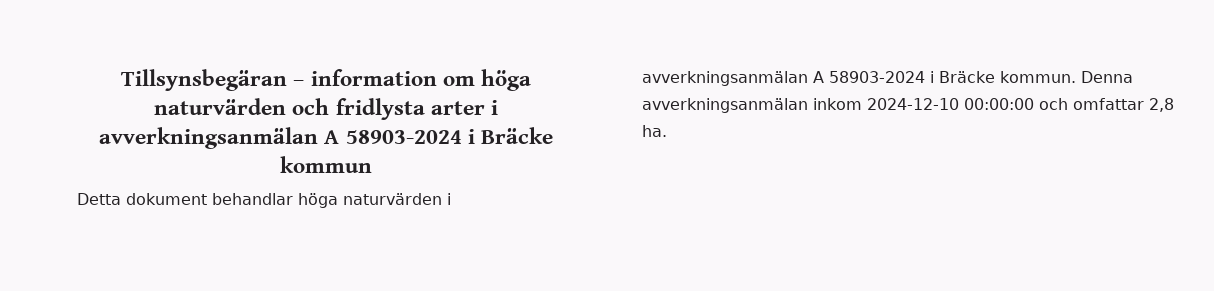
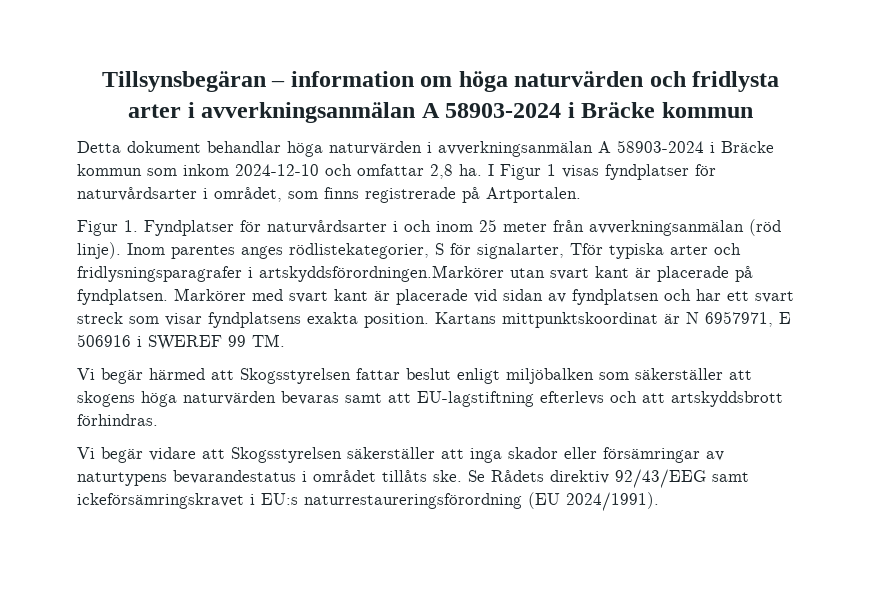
[1000,71,1133,83] [642,98,808,113] kommun. Denna avverkningsanmälan -> [77,164,177,176] kommun som
[964,98,1034,110] 00:00:00 -> (319, 170) none
(667, 131) none -> [488,164,716,180] [77,187,581,203] [77,219,781,236] [77,242,741,259] [77,265,753,282] [77,288,794,305] [77,311,791,328] [77,334,285,350] [77,368,752,384] [77,391,783,407] [77,414,158,426] [77,447,724,463] [77,469,749,488] [77,492,659,511] I Figur 1 visas fyndplatser för naturvårdsarter i området, som finns registrerade på Artportalen. // Figur 1. Fyndplatser för naturvårdsarter i och inom 25 meter från avverkningsanmälan (röd linje). Inom parentes anges rödlistekategorier, S för signalarter, Tför typiska arter och fridlysningsparagrafer i artskyddsförordningen.Markörer utan svart kant är placerade på fyndplatsen. Markörer med svart kant är placerade vid sidan av fyndplatsen och har ett svart streck som visar fyndplatsens exakta position. Kartans mittpunktskoordinat är N 6957971, E 506916 i SWEREF 99 TM. // Vi begär härmed att Skogsstyrelsen fattar beslut enligt miljöbalken som säkerställer att skogens höga naturvärden bevaras samt att EU-lagstiftning efterlevs och att artskyddsbrott förhindras. // Vi begär vidare att Skogsstyrelsen säkerställer att inga skador eller försämringar av naturtypens bevarandestatus i området tillåts ske. Se Rådets direktiv 92/43/EEG samt ickeförsämringskravet i EU:s naturrestaureringsförordning (EU 2024/1991).

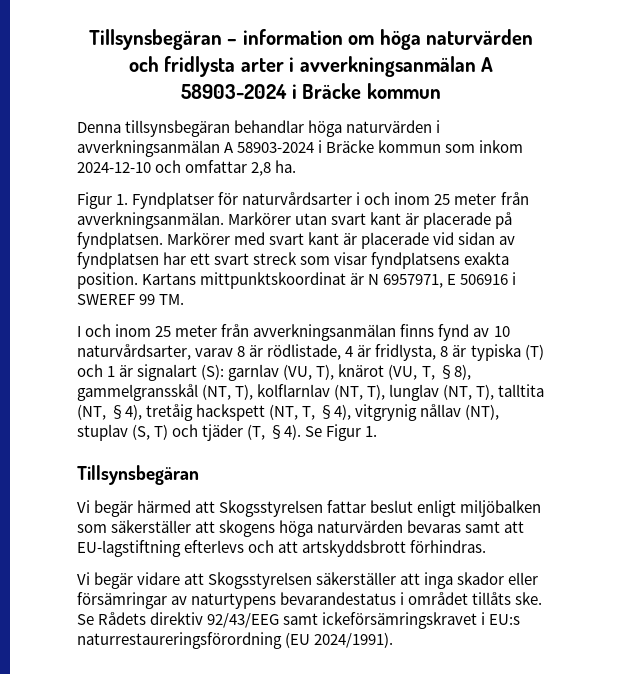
[77,141,201,153] Detta dokument -> [77,120,231,137] Denna tillsynsbegäran
[488,164,716,180] [77,187,581,203] I Figur 1 visas fyndplatser för naturvårdsarter i området, som finns registrerade på Artportalen. -> (297, 166) none
[589,219,781,236] [77,242,741,259] [77,265,504,282] avverkningsanmälan (röd linje). Inom parentes anges rödlistekategorier, S för signalarter, Tför typiska arter och fridlysningsparagrafer i artskyddsförordningen.Markörer -> [77,212,292,229] avverkningsanmälan. Markörer
[664,289,691,301] och -> (159, 260) none
(285, 340) none -> [77,324,510,341] [77,344,544,361] [77,364,471,381] [77,384,545,401] [77,404,500,421] [77,424,378,441] [77,465,199,485] // I och inom 25 meter från avverkningsanmälan finns fynd av 10 naturvårdsarter, varav 8 är rödlistade, 4 är fridlysta, 8 är typiska (T) och 1 är signalart (S): garnlav (VU, T), knärot (VU, T, §8), gammelgransskål (NT, T), kolflarnlav (NT, T), lunglav (NT, T), talltita (NT, §4), tretåig hackspett (NT, T, §4), vitgrynig nållav (NT), stuplav (S, T) och tjäder (T, §4). Se Figur 1. // Tillsynsbegäran

